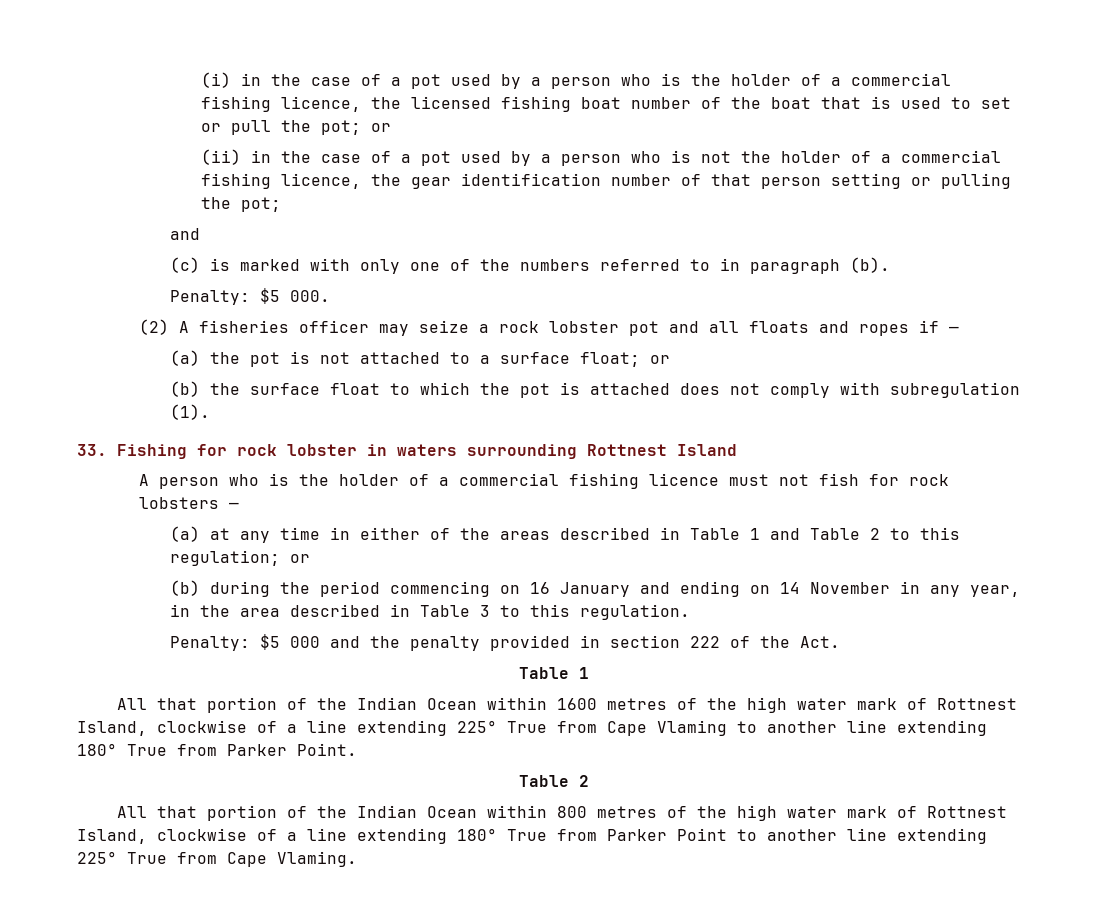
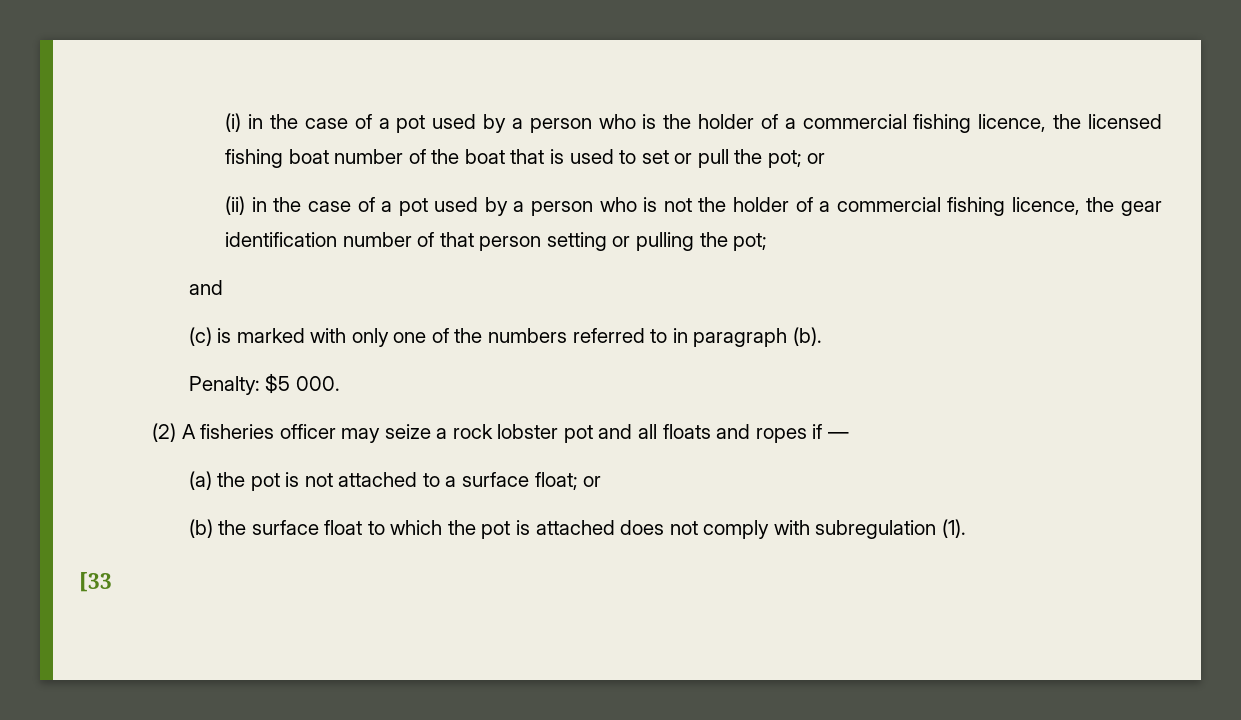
[77,444,737,459] [139,473,950,489] [139,497,240,509] [170,526,961,543] [170,550,311,566] [170,580,1021,597] [170,604,691,620] [170,634,841,651] [519,667,589,679] [116,697,1017,713] [77,720,987,736] [77,743,357,756] [519,775,589,787] [116,805,1007,821] [77,828,987,844] [77,851,357,867] 33. Fishing for rock lobster in waters surrounding Rottnest Island // A person who is the holder of a commercial fishing licence must not fish for rock lobsters — // (a) at any time in either of the areas described in Table 1 and Table 2 to this regulation; or // (b) during the period commencing on 16 January and ending on 14 November in any year, in the area described in Table 3 to this regulation. // Penalty: $5 000 and the penalty provided in section 222 of the Act. // Table 1 // All that portion of the Indian Ocean within 1600 metres of the high water mark of Rottnest Island, clockwise of a line extending 225° True from Cape Vlaming to another line extending 180° True from Parker Point. // Table 2 // All that portion of the Indian Ocean within 800 metres of the high water mark of Rottnest Island, clockwise of a line extending 180° True from Parker Point to another line extending 225° True from Cape Vlaming. -> [79,572,112,592] [33

